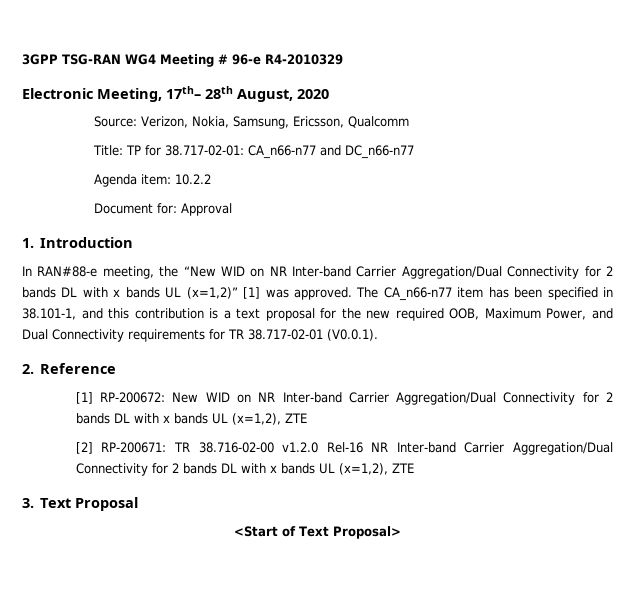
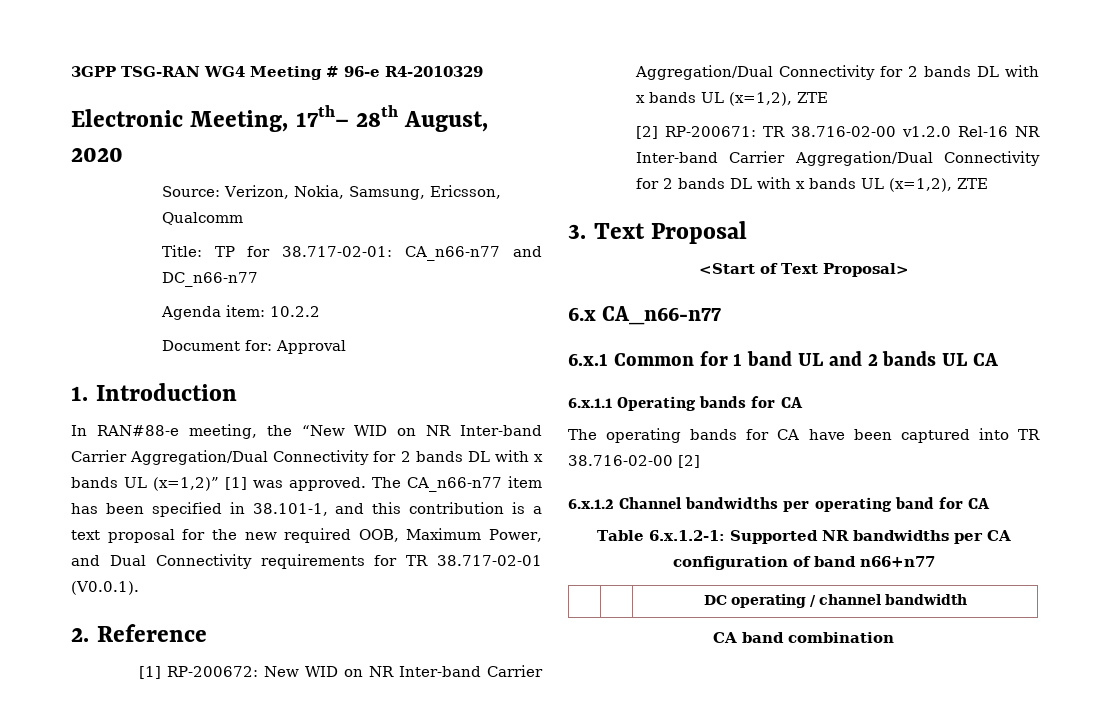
(401, 532) none -> [568,306,722,325] [568,351,999,366] [568,396,803,411] [568,428,1040,443] [568,455,700,468] [568,497,990,512] [596,530,1011,544] [672,556,935,570] [703,594,967,608] [713,632,894,643] // 6.x CA_n66-n77 // 6.x.1 Common for 1 band UL and 2 bands UL CA // 6.x.1.1 Operating bands for CA // The operating bands for CA have been captured into TR 38.716-02-00 [2] // 6.x.1.2 Channel bandwidths per operating band for CA // Table 6.x.1.2-1: Supported NR bandwidths per CA configuration of band n66+n77 // | | DC operating / channel bandwidth // CA band combination

